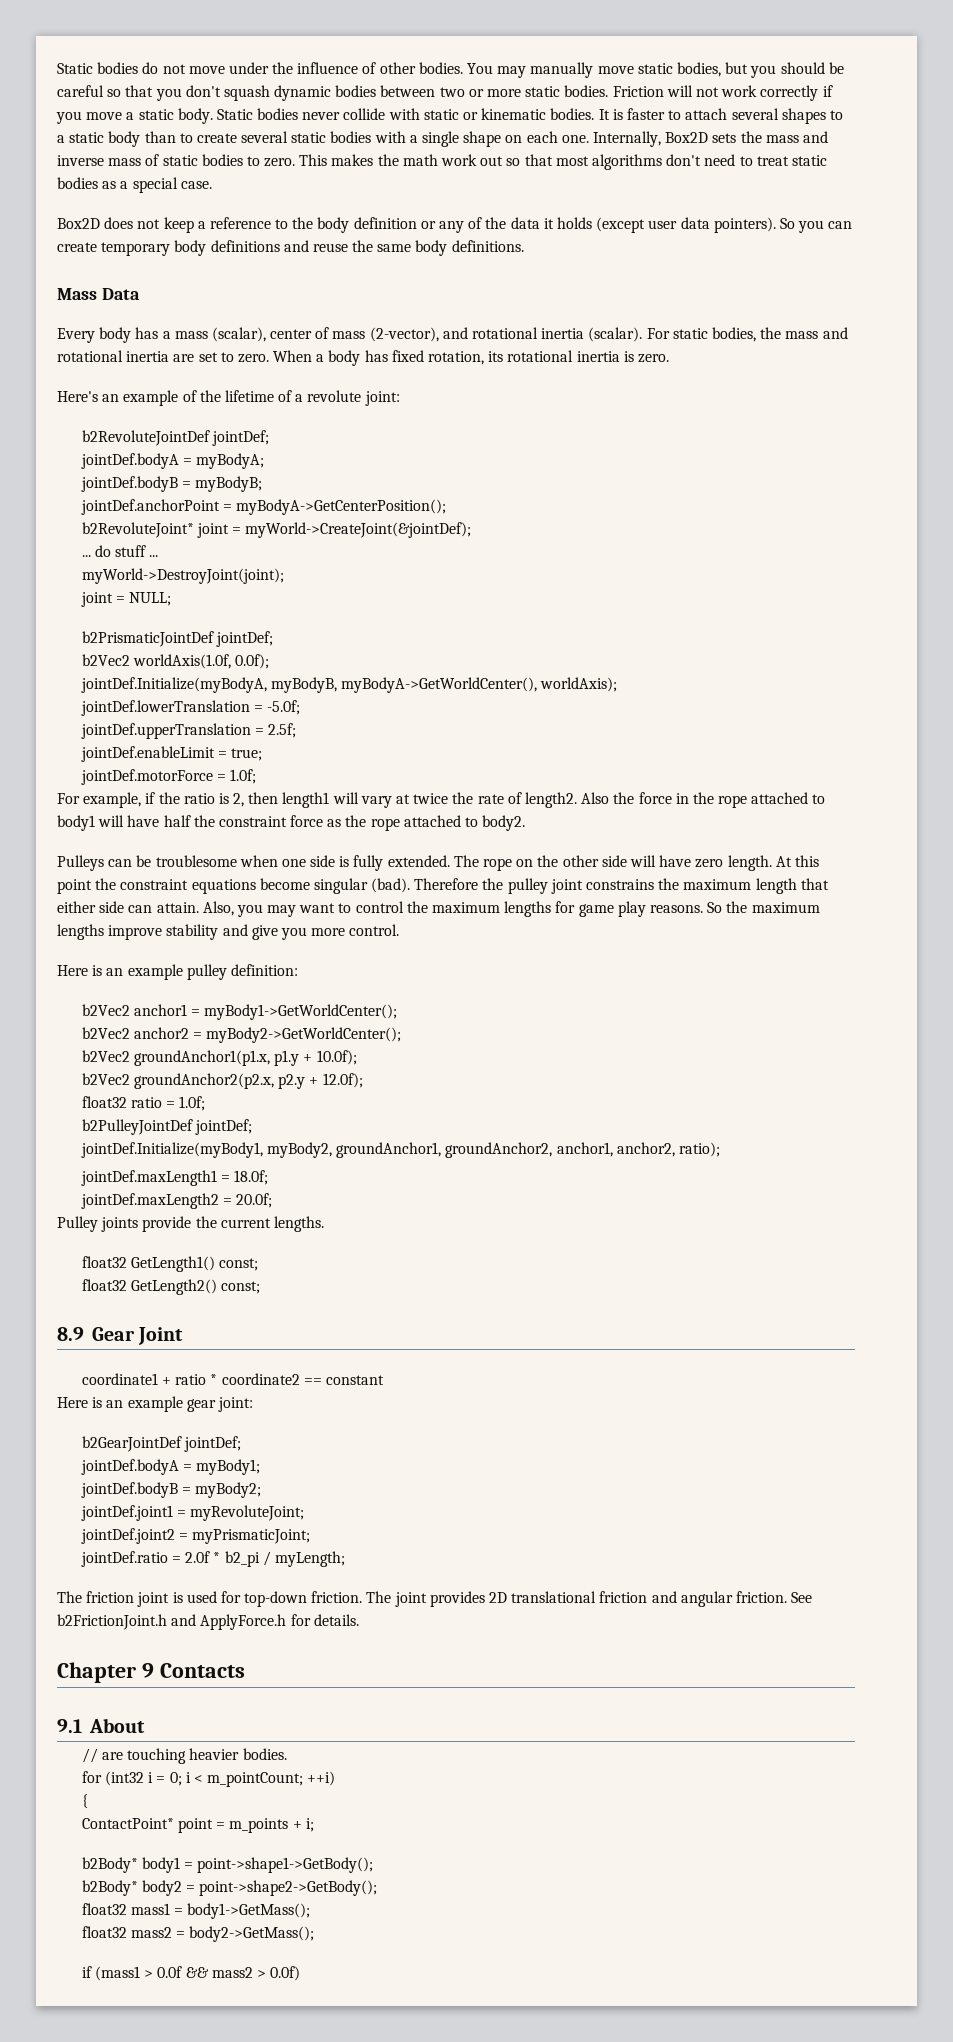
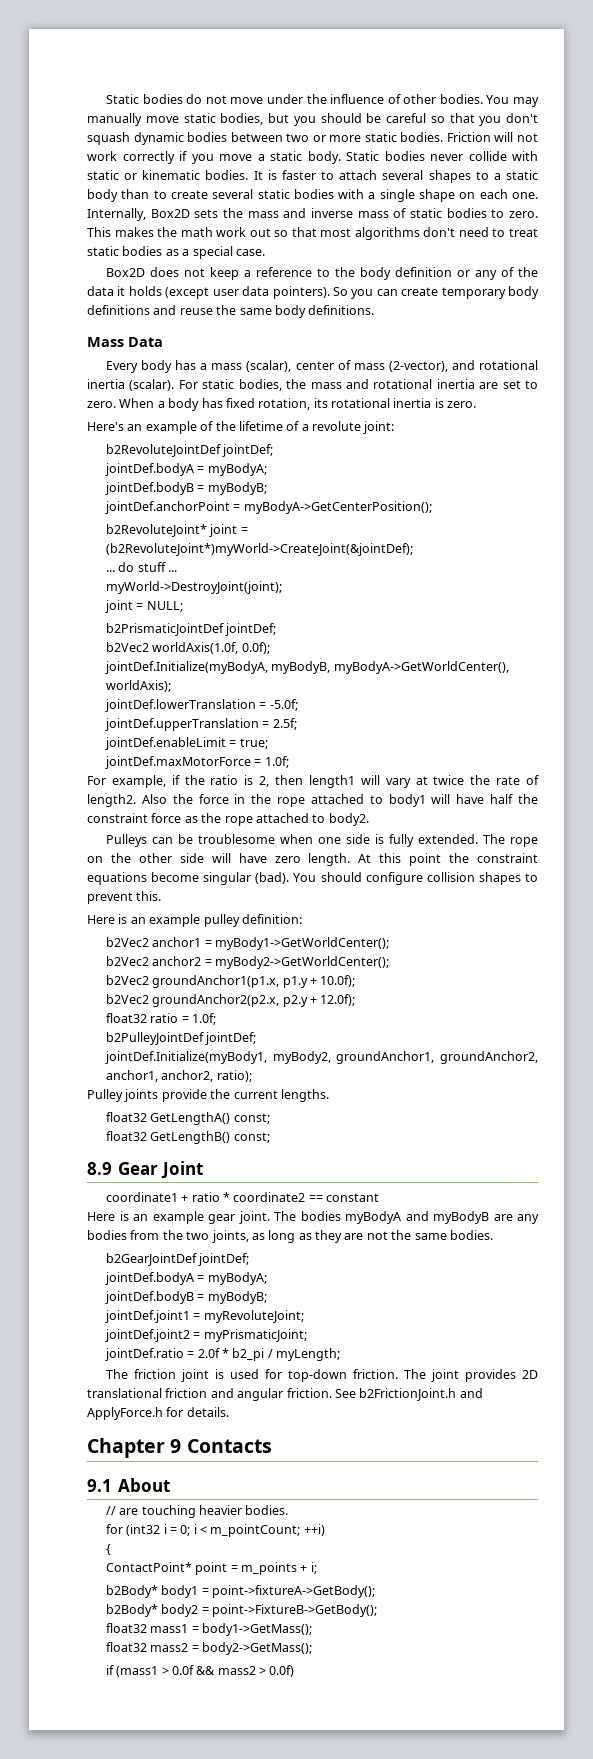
[245,522,472,538] myWorld->CreateJoint(&jointDef); -> [105,543,413,556] (b2RevoluteJoint*)myWorld->CreateJoint(&jointDef);
[80,769,213,785] jointDef.motorForce -> [104,756,251,769] jointDef.maxMotorForce
[414,878,829,894] [57,901,820,917] [57,924,400,940] Therefore the pulley joint constrains the maximum length that either side can attain. Also, you may want to control the maximum lengths for game play reasons. So the maximum lengths improve stability and give you more control. -> [293,872,538,885] [87,891,162,904] You should configure collision shapes to prevent this.
[80,1170,269,1186] [80,1193,273,1209] // jointDef.maxLength1 = 18.0f; // jointDef.maxLength2 = 20.0f; -> (252, 1076) none
[131,1256,216,1272] GetLength1() -> [150,1112,231,1125] GetLengthA()
[131,1279,218,1295] GetLength2() -> [150,1131,231,1144] GetLengthB()
[217,1397,253,1412] joint: -> [238,1211,539,1224] [87,1230,493,1243] joint. The bodies myBodyA and myBodyB are any bodies from the two joints, as long as they are not the same bodies.
[196,1459,261,1475] [80,1482,262,1498] myBody1; // jointDef.bodyB = myBody2; -> [207,1272,267,1285] [104,1291,267,1304] myBodyA; // jointDef.bodyB = myBodyB;
[197,1857,374,1873] point->shape1->GetBody(); -> [211,1585,375,1598] point->fixtureA->GetBody();
[199,1880,378,1896] point->shape2->GetBody(); -> [211,1604,377,1617] point->FixtureB->GetBody();

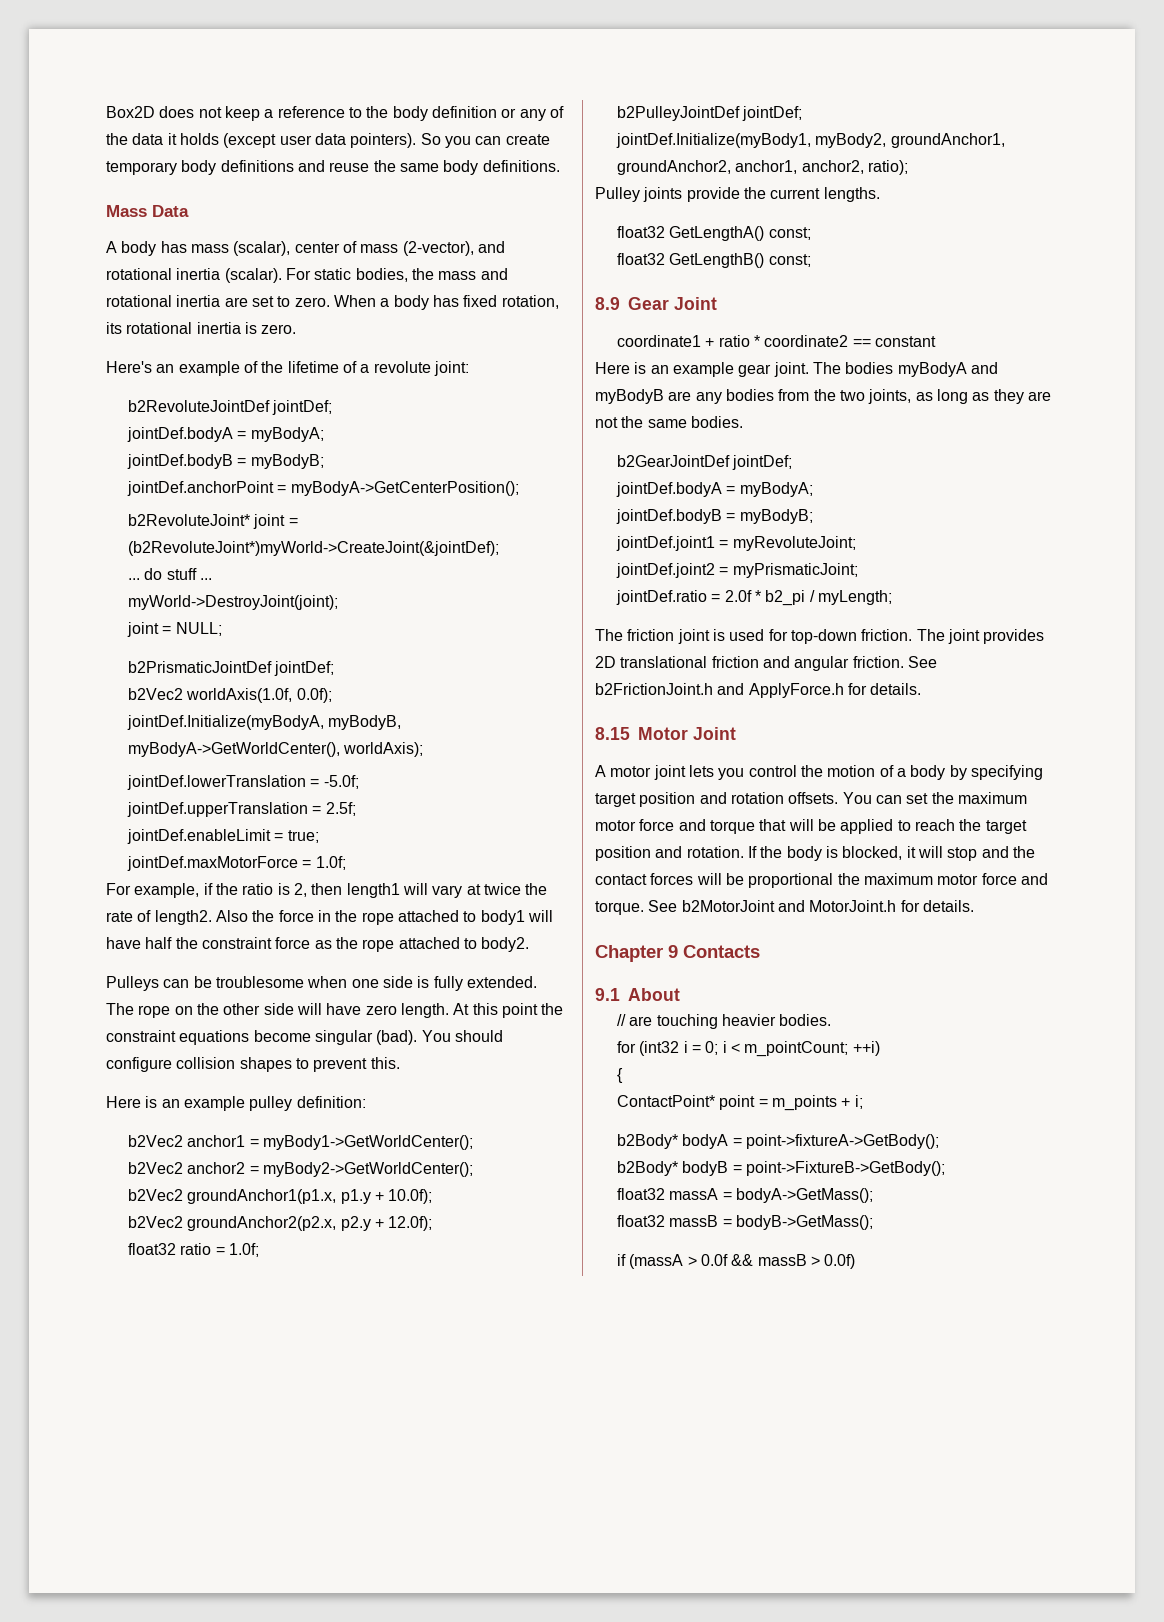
[106,94,540,107] [87,113,538,126] [87,132,538,145] [87,151,538,164] [87,170,538,183] [87,189,539,202] [87,208,538,221] [87,227,539,240] [87,246,265,259] Static bodies do not move under the influence of other bodies. You may manually move static bodies, but you should be careful so that you don't squash dynamic bodies between two or more static bodies. Friction will not work correctly if you move a static body. Static bodies never collide with static or kinematic bodies. It is faster to attach several shapes to a static body than to create several static bodies with a single shape on each one. Internally, Box2D sets the mass and inverse mass of static bodies to zero. This makes the math work out so that most algorithms don't need to treat static bodies as a special case. // -> (106, 112) none
[106,360,208,373] Every body has a -> [106,241,187,256] A body has
(229, 1412) none -> [595,727,736,740] [595,765,1043,780] [595,792,1027,807] [595,819,1027,834] [595,846,1035,861] [595,873,1048,888] [595,900,974,915] // 8.15 Motor Joint // A motor joint lets you control the motion of a body by specifying target position and rotation offsets. You can set the maximum motor force and torque that will be applied to reach the target position and rotation. If the body is blocked, it will stop and the contact forces will be proportional the maximum motor force and torque. See b2MotorJoint and MotorJoint.h for details.
[161,1585,199,1598] body1 -> [682,1134,729,1149] bodyA
[161,1604,199,1617] body2 -> [682,1161,729,1176] bodyB
[150,1623,312,1636] [105,1642,312,1655] [105,1665,159,1677] mass1 = body1->GetMass(); // float32 mass2 = body2->GetMass(); // if (mass1 -> [669,1188,874,1203] [617,1215,874,1230] [617,1254,684,1269] massA = bodyA->GetMass(); // float32 massB = bodyB->GetMass(); // if (massA
[217,1666,256,1675] mass2 -> [757,1254,807,1266] massB

